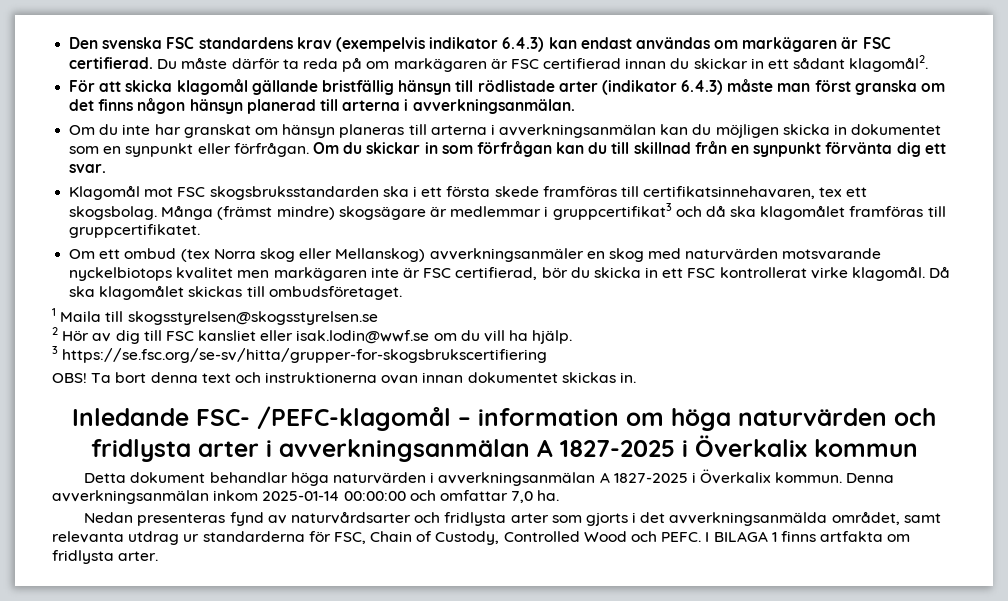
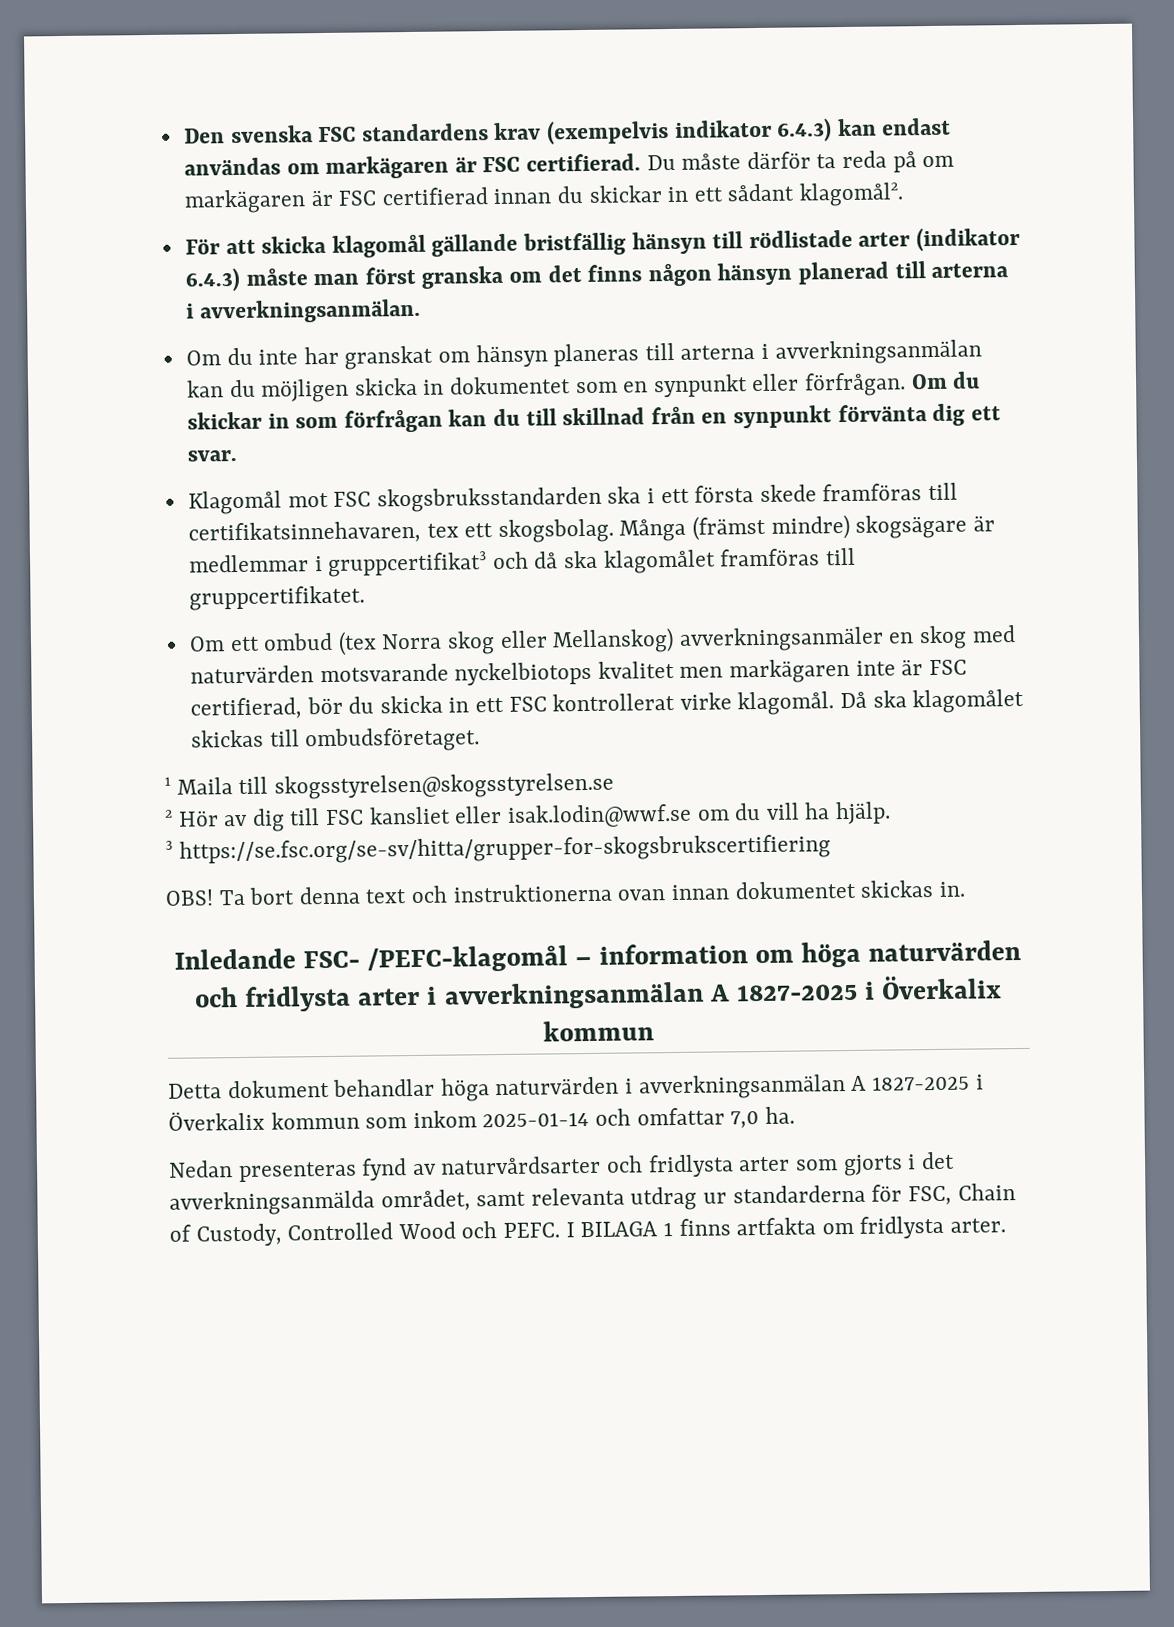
[775,472,895,483] [52,490,209,504] kommun. Denna avverkningsanmälan -> [270,1111,408,1130] kommun som
[343,491,406,501] 00:00:00 -> (590, 1119) none

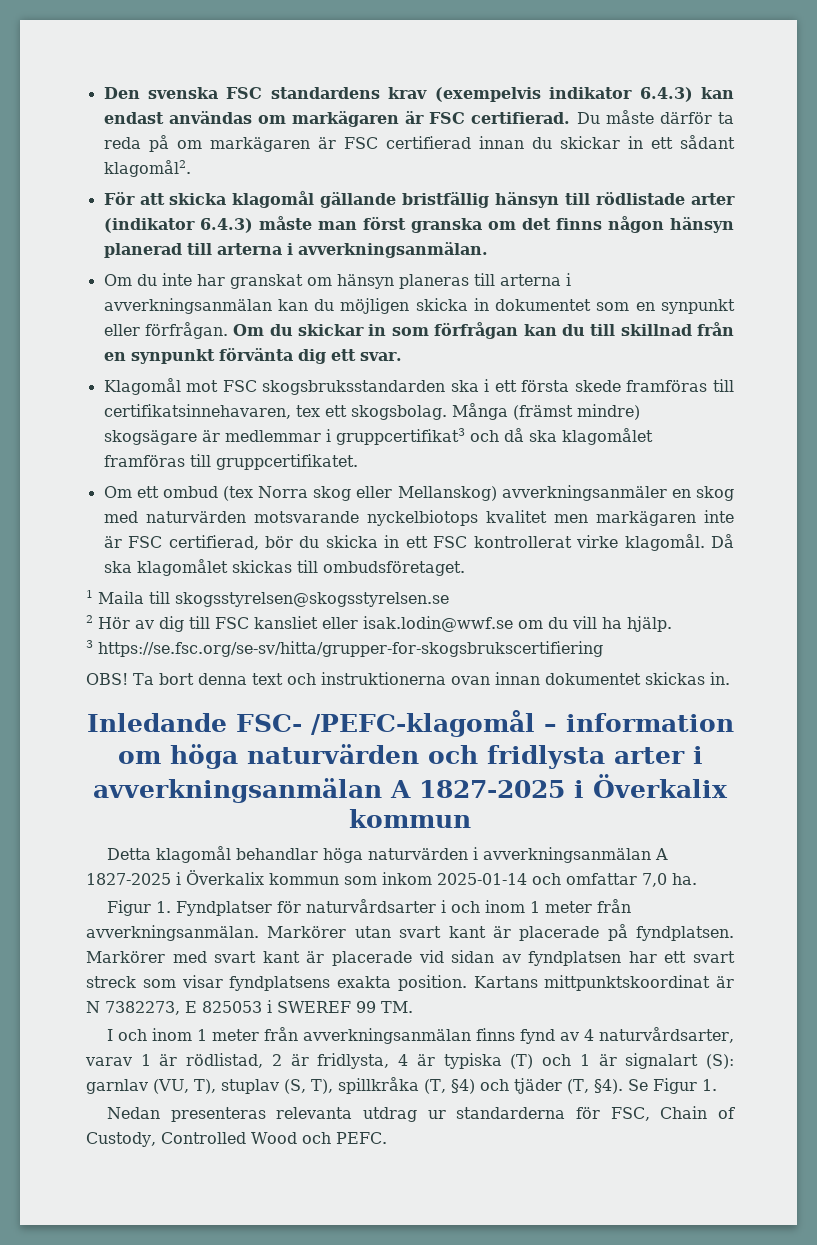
[227,1079,330,1099] dokument -> [155,846,231,863] klagomål
[168,1151,955,1183] [169,1189,527,1216] Nedan presenteras fynd av naturvårdsarter och fridlysta arter som gjorts i det avverkningsanmälda området, samt -> [106,899,631,916] [86,924,734,941] [86,950,736,966] [86,975,734,991] [86,1000,413,1015] [106,1027,735,1044] [85,1053,735,1069] [86,1077,717,1094] [106,1107,266,1122] Figur 1. Fyndplatser för naturvårdsarter i och inom 1 meter från avverkningsanmälan. Markörer utan svart kant är placerade på fyndplatsen. Markörer med svart kant är placerade vid sidan av fyndplatsen har ett svart streck som visar fyndplatsens exakta position. Kartans mittpunktskoordinat är N 7382273, E 825053 i SWEREF 99 TM. // I och inom 1 meter från avverkningsanmälan finns fynd av 4 naturvårdsarter, varav 1 är rödlistad, 2 är fridlysta, 4 är typiska (T) och 1 är signalart (S): garnlav (VU, T), stuplav (S, T), spillkråka (T, §4) och tjäder (T, §4). Se Figur 1. // Nedan presenteras
[565,1215,1006,1239] I BILAGA 1 finns artfakta om fridlysta arter. -> (387, 1138) none

